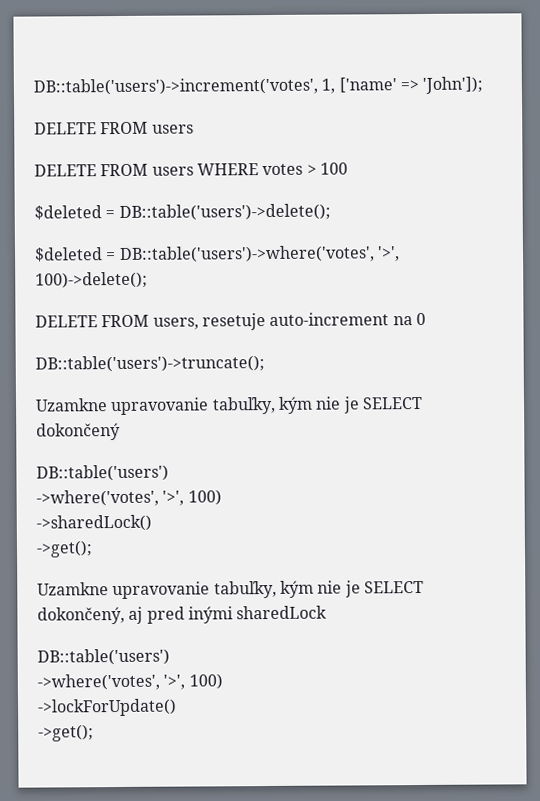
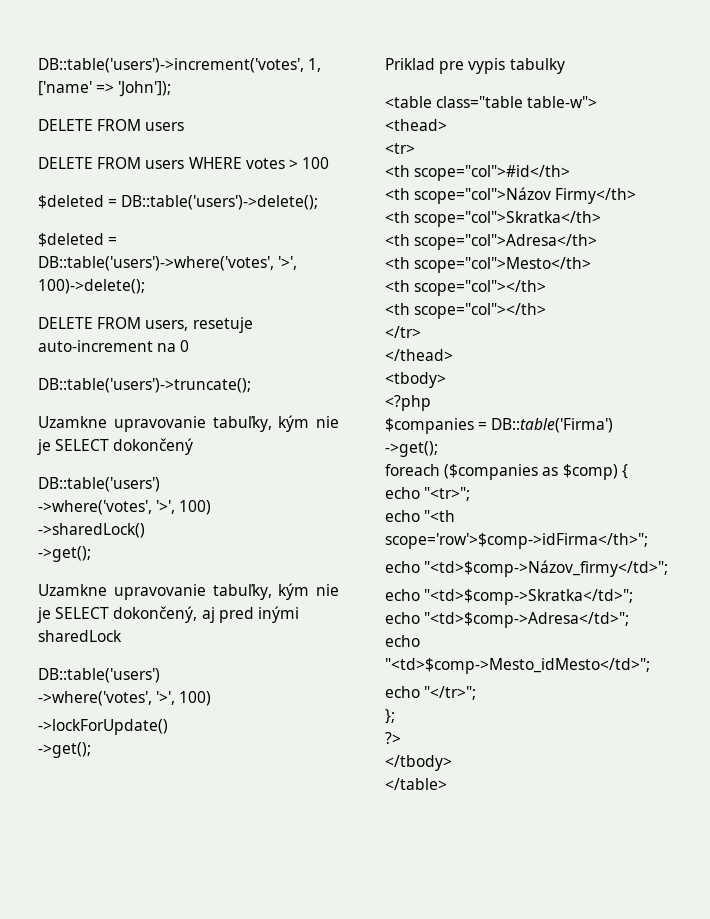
(94, 733) none -> [385,58,565,74] [385,96,598,108] [385,119,447,131] [385,143,415,154] [385,165,571,181] [385,187,637,204] [385,211,602,227] [385,234,598,250] [385,257,592,273] [385,280,547,296] [385,303,547,319] [385,326,421,338] [385,349,453,361] [385,372,446,388] [385,395,431,411] [385,418,614,434] [385,441,438,457] [385,464,628,480] [385,487,471,501] [385,510,456,522] [385,533,648,549] [385,560,669,577] [385,589,634,605] [385,612,630,628] [385,635,420,647] [385,658,650,674] [385,686,477,700] [385,709,395,724] [385,732,401,744] [385,755,452,771] [385,778,447,790] // Priklad pre vypis tabulky // <table class="table table-w"> // <thead> // <tr> // <th scope="col">#id</th> // <th scope="col">Názov Firmy</th> // <th scope="col">Skratka</th> // <th scope="col">Adresa</th> // <th scope="col">Mesto</th> // <th scope="col"></th> // <th scope="col"></th> // </tr> // </thead> // <tbody> // <?php // $companies = DB::table('Firma') // ->get(); // foreach ($companies as $comp) { // echo "<tr>"; // echo "<th scope='row'>$comp->idFirma</th>"; // echo "<td>$comp->Názov_firmy</td>"; // echo "<td>$comp->Skratka</td>"; // echo "<td>$comp->Adresa</td>"; // echo "<td>$comp->Mesto_idMesto</td>"; // echo "</tr>"; // }; // ?> // </tbody> // </table>

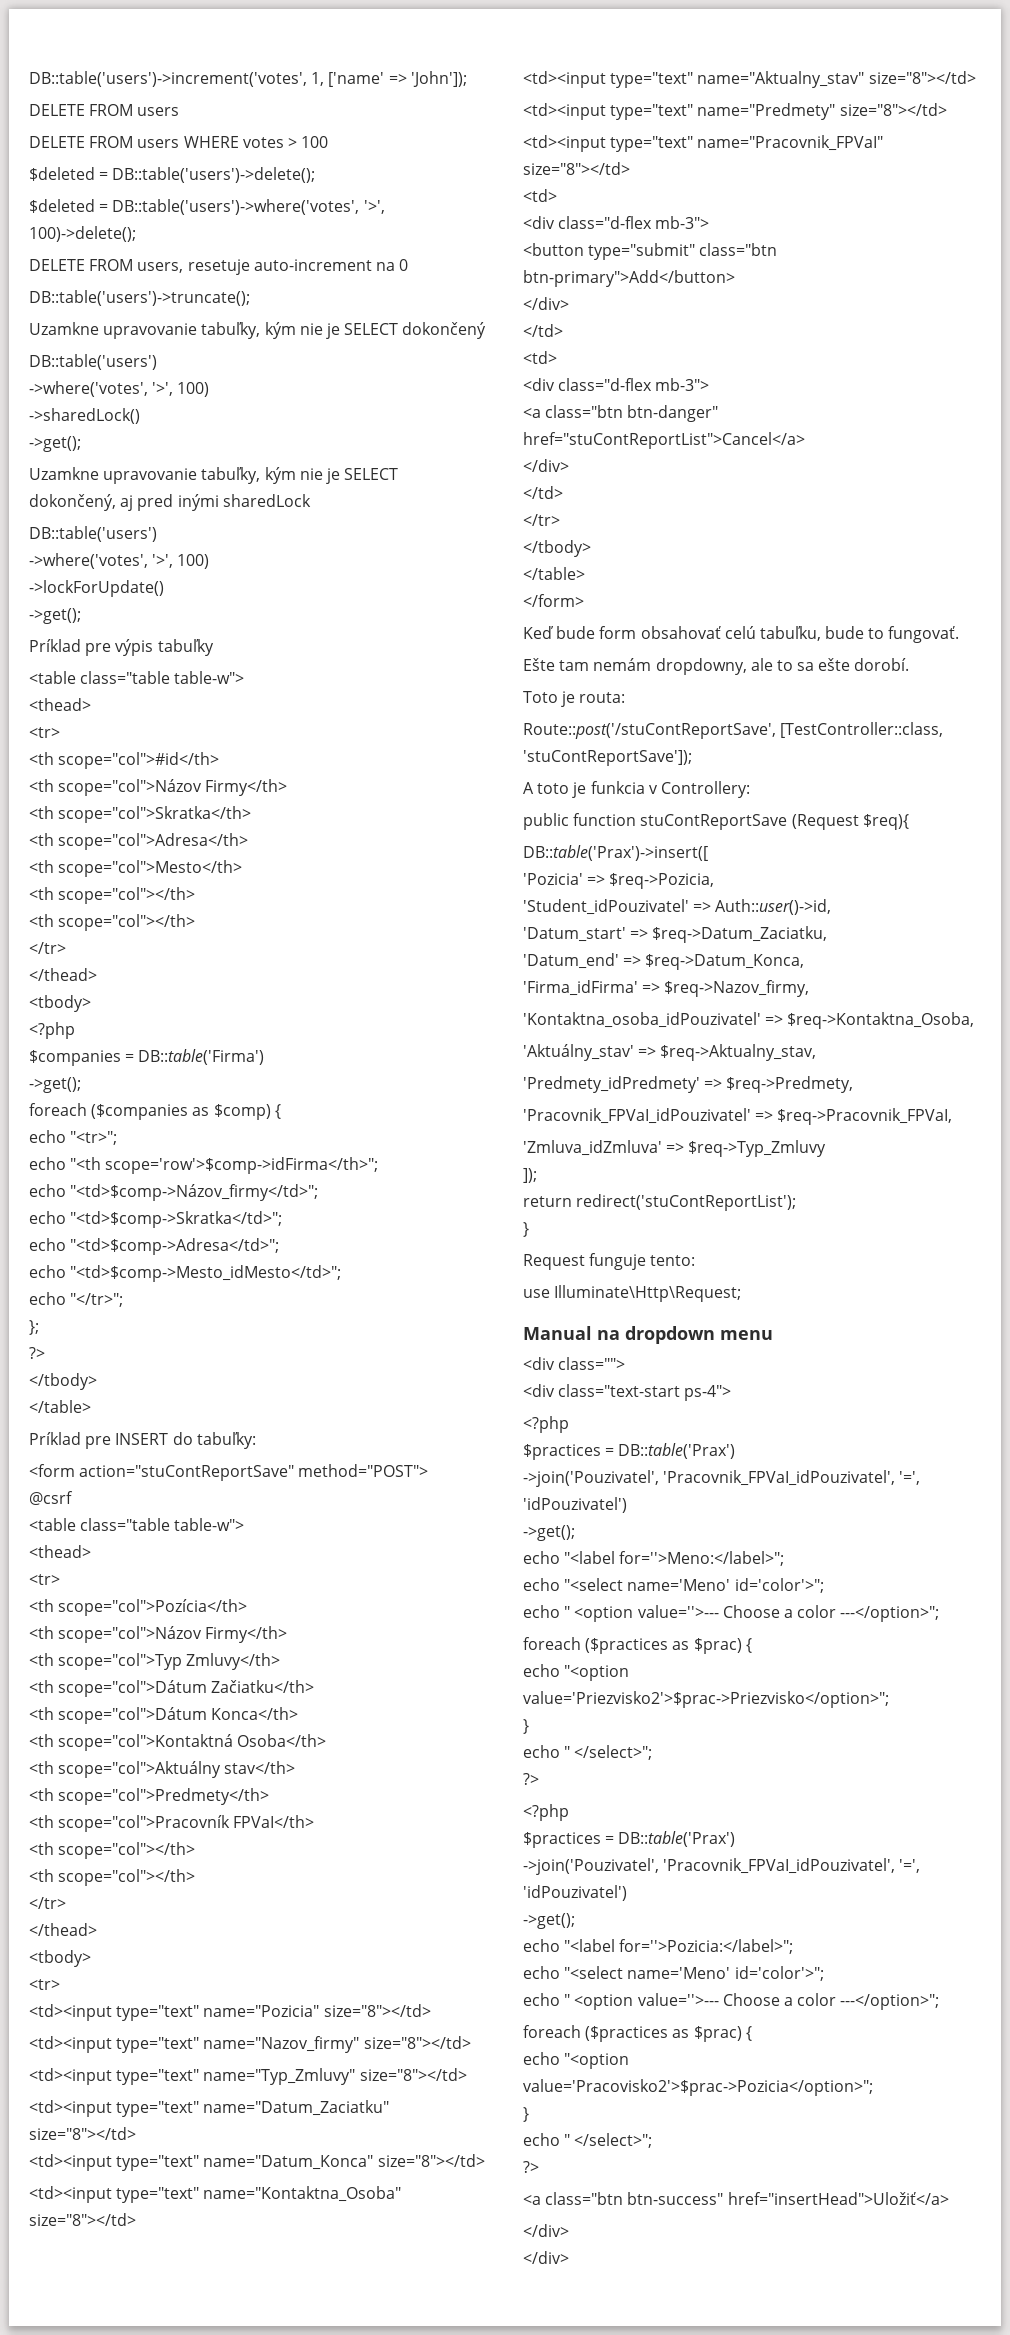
[385,58,565,74] Priklad pre vypis tabulky -> [29,639,214,656] Príklad pre výpis tabuľky
(447, 784) none -> [29,1432,256,1449] [29,1464,429,1481] [29,1491,73,1505] [29,1518,245,1531] [29,1545,91,1558] [29,1574,60,1585] [29,1599,248,1616] [29,1626,288,1643] [29,1653,281,1670] [29,1680,315,1697] [29,1707,299,1724] [29,1734,327,1751] [29,1761,296,1778] [29,1788,270,1805] [29,1815,315,1832] [29,1842,196,1859] [29,1869,196,1886] [29,1897,66,1909] [29,1923,97,1936] [29,1950,91,1967] [29,1979,60,1990] [29,2004,431,2021] [29,2036,471,2053] [29,2068,467,2085] [29,2100,390,2117] [29,2127,136,2140] [29,2154,485,2171] [29,2186,402,2203] [29,2213,136,2226] [523,71,976,88] [523,103,947,120] [523,135,884,152] [523,162,630,175] [523,189,557,202] [523,216,710,229] [523,243,778,260] [523,270,735,287] [523,297,569,310] [523,324,563,337] [523,351,557,364] [523,378,710,391] [523,405,719,422] [523,432,805,449] [523,459,569,472] [523,486,563,499] [523,514,560,526] [523,540,591,557] [523,567,585,580] [523,594,584,607] [523,626,960,643] [523,658,910,675] [523,691,626,707] [523,722,944,739] [523,750,692,766] [523,781,750,798] [523,813,909,830] [523,845,708,861] [523,873,715,889] [523,899,832,915] [523,926,828,943] [523,953,805,970] [523,980,810,997] [523,1012,975,1029] [523,1044,817,1061] [523,1076,854,1093] [523,1108,953,1125] [523,1140,827,1157] [523,1168,537,1183] [523,1194,797,1211] [523,1222,529,1237] [523,1253,696,1270] [523,1285,742,1302] [523,1326,773,1344] [523,1357,626,1370] [523,1384,732,1401] [523,1416,569,1433] [523,1443,736,1460] [523,1470,921,1487] [523,1497,627,1513] [523,1525,575,1541] [523,1551,785,1566] [523,1578,824,1593] [523,1605,940,1622] [523,1637,752,1654] [523,1664,630,1681] [523,1691,889,1708] [523,1719,529,1734] [523,1745,653,1760] [523,1773,539,1785] [523,1804,569,1821] [523,1831,736,1848] [523,1858,921,1875] [523,1885,627,1901] [523,1913,575,1929] [523,1939,794,1954] [523,1966,824,1981] [523,1993,940,2010] [523,2025,752,2042] [523,2052,630,2069] [523,2079,873,2096] [523,2107,529,2122] [523,2133,653,2148] [523,2161,539,2173] [523,2192,949,2205] [523,2224,569,2237] [523,2251,569,2264] // Príklad pre INSERT do tabuľky: // <form action="stuContReportSave" method="POST"> // @csrf // <table class="table table-w"> // <thead> // <tr> // <th scope="col">Pozícia</th> // <th scope="col">Názov Firmy</th> // <th scope="col">Typ Zmluvy</th> // <th scope="col">Dátum Začiatku</th> // <th scope="col">Dátum Konca</th> // <th scope="col">Kontaktná Osoba</th> // <th scope="col">Aktuálny stav</th> // <th scope="col">Predmety</th> // <th scope="col">Pracovník FPVaI</th> // <th scope="col"></th> // <th scope="col"></th> // </tr> // </thead> // <tbody> // <tr> // <td><input type="text" name="Pozicia" size="8"></td> // <td><input type="text" name="Nazov_firmy" size="8"></td> // <td><input type="text" name="Typ_Zmluvy" size="8"></td> // <td><input type="text" name="Datum_Zaciatku" size="8"></td> // <td><input type="text" name="Datum_Konca" size="8"></td> // <td><input type="text" name="Kontaktna_Osoba" size="8"></td> // <td><input type="text" name="Aktualny_stav" size="8"></td> // <td><input type="text" name="Predmety" size="8"></td> // <td><input type="text" name="Pracovnik_FPVaI" size="8"></td> // <td> // <div class="d-flex mb-3"> // <button type="submit" class="btn btn-primary">Add</button> // </div> // </td> // <td> // <div class="d-flex mb-3"> // <a class="btn btn-danger" href="stuContReportList">Cancel</a> // </div> // </td> // </tr> // </tbody> // </table> // </form> // Keď bude form obsahovať celú tabuľku, bude to fungovať. // Ešte tam nemám dropdowny, ale to sa ešte dorobí. // Toto je routa: // Route::post('/stuContReportSave', [TestController::class, 'stuContReportSave']); // A toto je funkcia v Controllery: // public function stuContReportSave (Request $req){ // DB::table('Prax')->insert([ // 'Pozicia' => $req->Pozicia, // 'Student_idPouzivatel' => Auth::user()->id, // 'Datum_start' => $req->Datum_Zaciatku, // 'Datum_end' => $req->Datum_Konca, // 'Firma_idFirma' => $req->Nazov_firmy, // 'Kontaktna_osoba_idPouzivatel' => $req->Kontaktna_Osoba, // 'Aktuálny_stav' => $req->Aktualny_stav, // 'Predmety_idPredmety' => $req->Predmety, // 'Pracovnik_FPVaI_idPouzivatel' => $req->Pracovnik_FPVaI, // 'Zmluva_idZmluva' => $req->Typ_Zmluvy // ]); // return redirect('stuContReportList'); // } // Request funguje tento: // use Illuminate\Http\Request; // Manual na dropdown menu // <div class=""> // <div class="text-start ps-4"> // <?php // $practices = DB::table('Prax') // ->join('Pouzivatel', 'Pracovnik_FPVaI_idPouzivatel', '=', 'idPouzivatel') // ->get(); // echo "<label for=''>Meno:</label>"; // echo "<select name='Meno' id='color'>"; // echo " <option value=''>--- Choose a color ---</option>"; // foreach ($practices as $prac) { // echo "<option value='Priezvisko2'>$prac->Priezvisko</option>"; // } // echo " </select>"; // ?> // <?php // $practices = DB::table('Prax') // ->join('Pouzivatel', 'Pracovnik_FPVaI_idPouzivatel', '=', 'idPouzivatel') // ->get(); // echo "<label for=''>Pozicia:</label>"; // echo "<select name='Meno' id='color'>"; // echo " <option value=''>--- Choose a color ---</option>"; // foreach ($practices as $prac) { // echo "<option value='Pracovisko2'>$prac->Pozicia</option>"; // } // echo " </select>"; // ?> // <a class="btn btn-success" href="insertHead">Uložiť</a> // </div> // </div>

